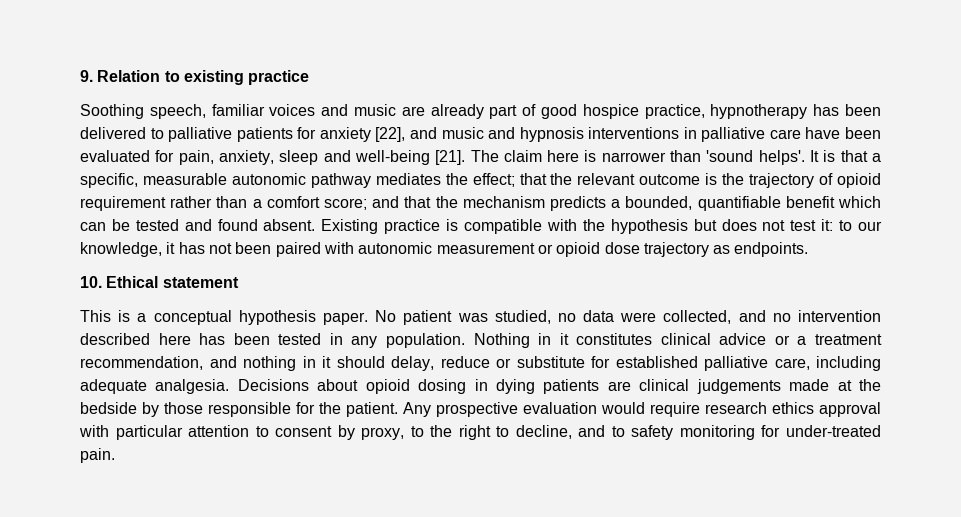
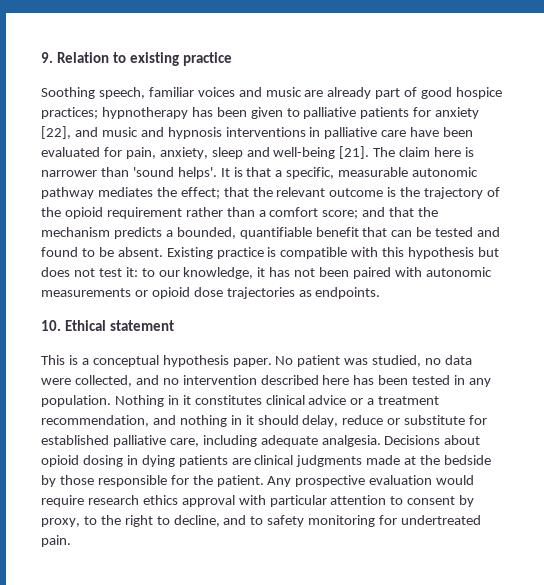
[644,104,705,119] practice, -> [41,107,98,119] practices;
[80,127,146,139] delivered -> [250,107,283,119] given
(834, 179) none -> [41,207,61,217] the
[838,196,882,208] which -> [362,227,388,237] that
(258, 225) none -> [81,247,114,257] to be
[582,219,605,231] the -> [382,247,405,257] this
[436,243,535,254] measurement -> [41,288,131,297] measurements
[643,242,709,257] trajectory -> [226,287,295,299] trajectories
[696,379,781,394] judgements -> [296,455,363,467] judgments
[786,425,882,437] under-treated -> [401,515,482,525] undertreated

